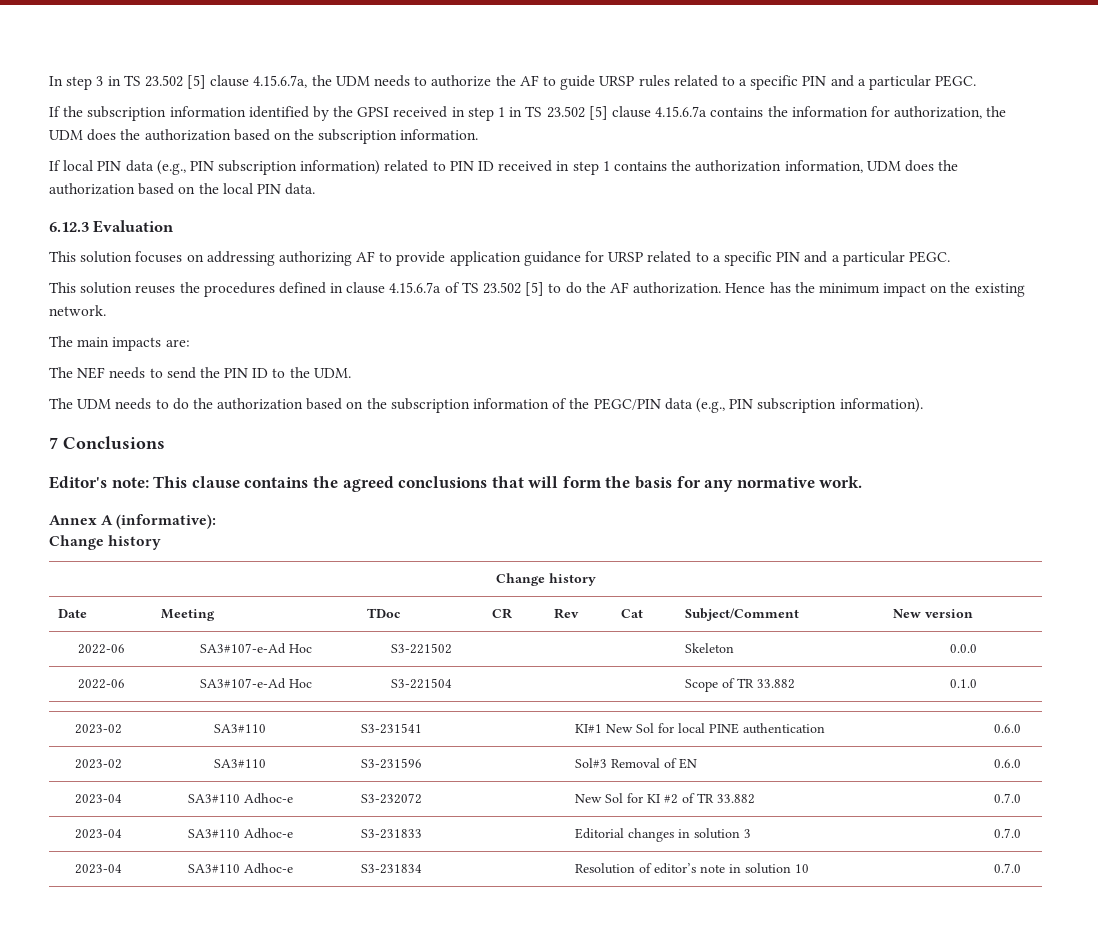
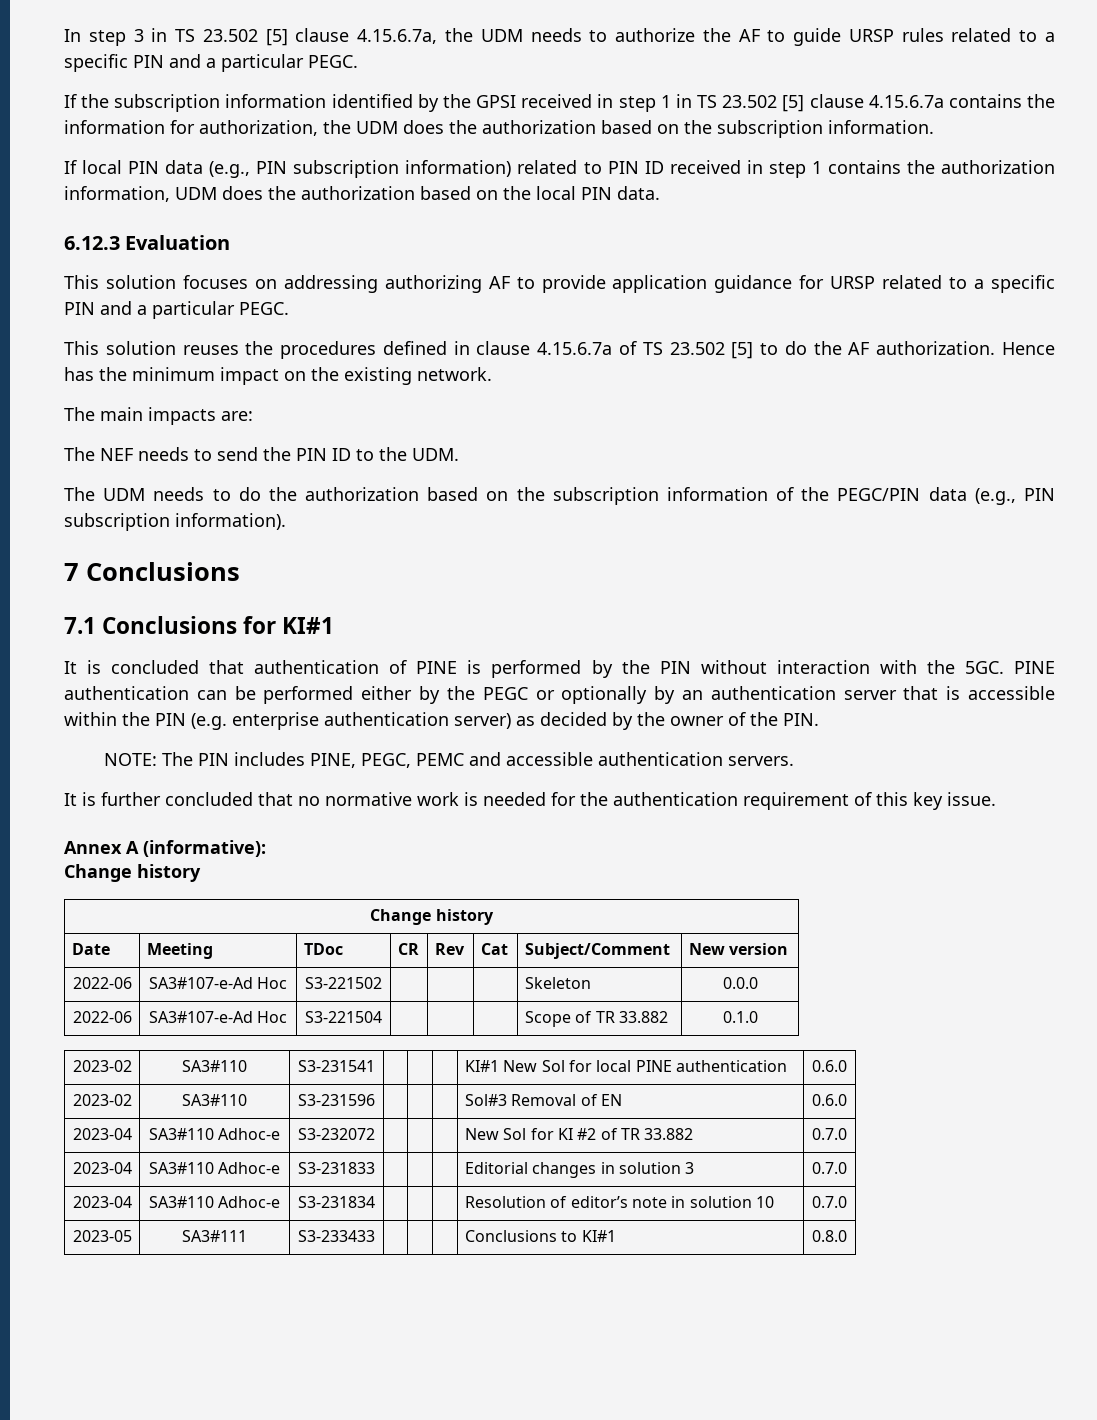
[49,476,863,492] Editor's note: This clause contains the agreed conclusions that will form the basis for any normative work. -> [64,616,335,634] [64,660,1055,678] [64,686,1055,704] [64,712,819,730] [103,752,794,768] [64,792,996,810] 7.1 Conclusions for KI#1 // It is concluded that authentication of PINE is performed by the PIN without interaction with the 5GC. PINE authentication can be performed either by the PEGC or optionally by an authentication server that is accessible within the PIN (e.g. enterprise authentication server) as decided by the owner of the PIN. // NOTE: The PIN includes PINE, PEGC, PEMC and accessible authentication servers. // It is further concluded that no normative work is needed for the authentication requirement of this key issue.
(1021, 868) none -> [72,1230,132,1242] [182,1230,247,1242] [298,1230,375,1242] [464,1230,616,1242] [812,1230,847,1242] // 2023-05 | SA3#111 | S3-233433 | | | | Conclusions to KI#1 | 0.8.0

